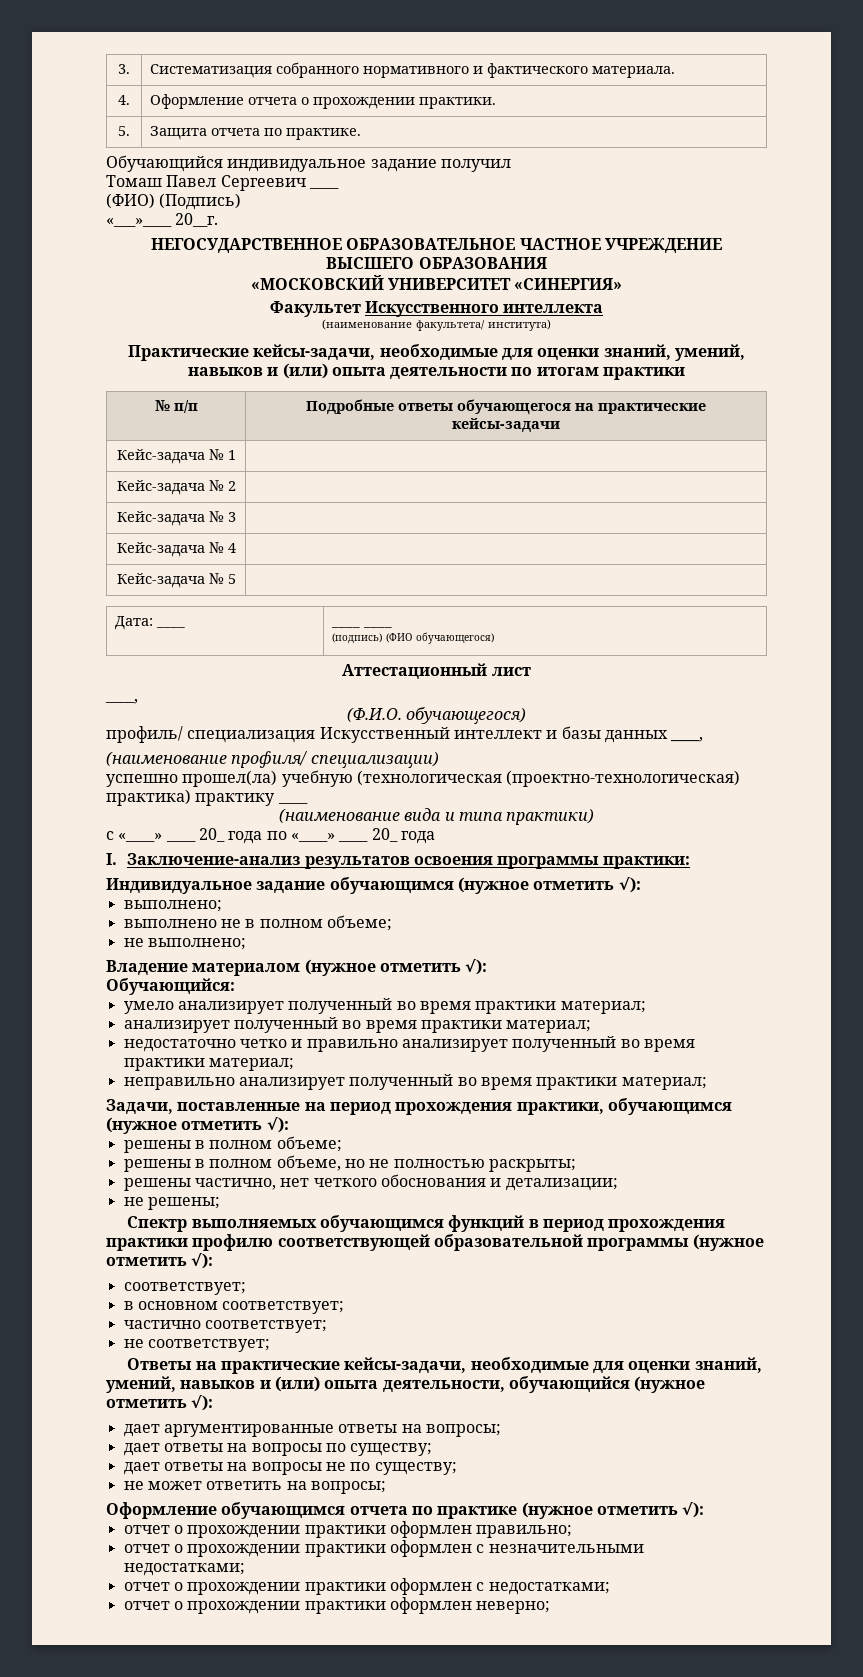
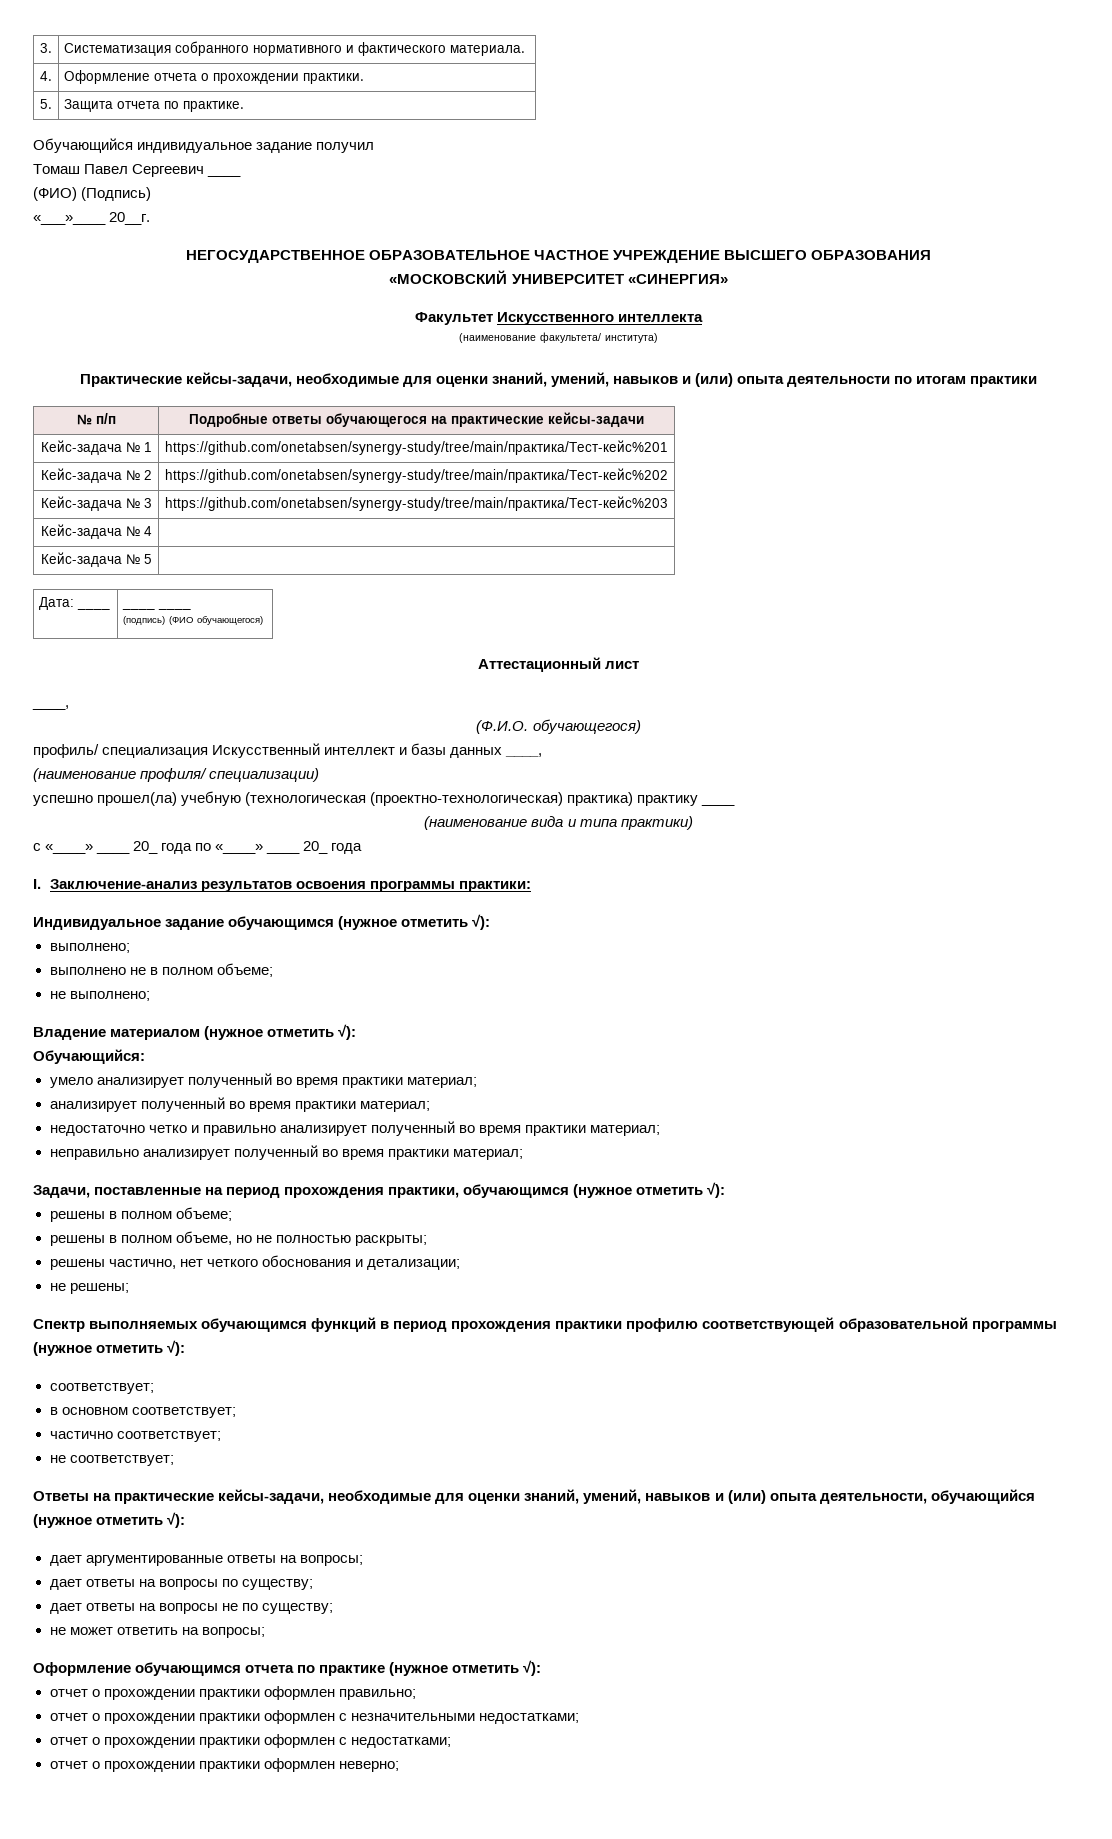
(236, 455) none -> [165,440,668,455] https://github.com/onetabsen/synergy-study/tree/main/практика/Тест-кейс%201
(236, 486) none -> [165,468,668,483] https://github.com/onetabsen/synergy-study/tree/main/практика/Тест-кейс%202
(236, 517) none -> [165,496,668,511] https://github.com/onetabsen/synergy-study/tree/main/практика/Тест-кейс%203

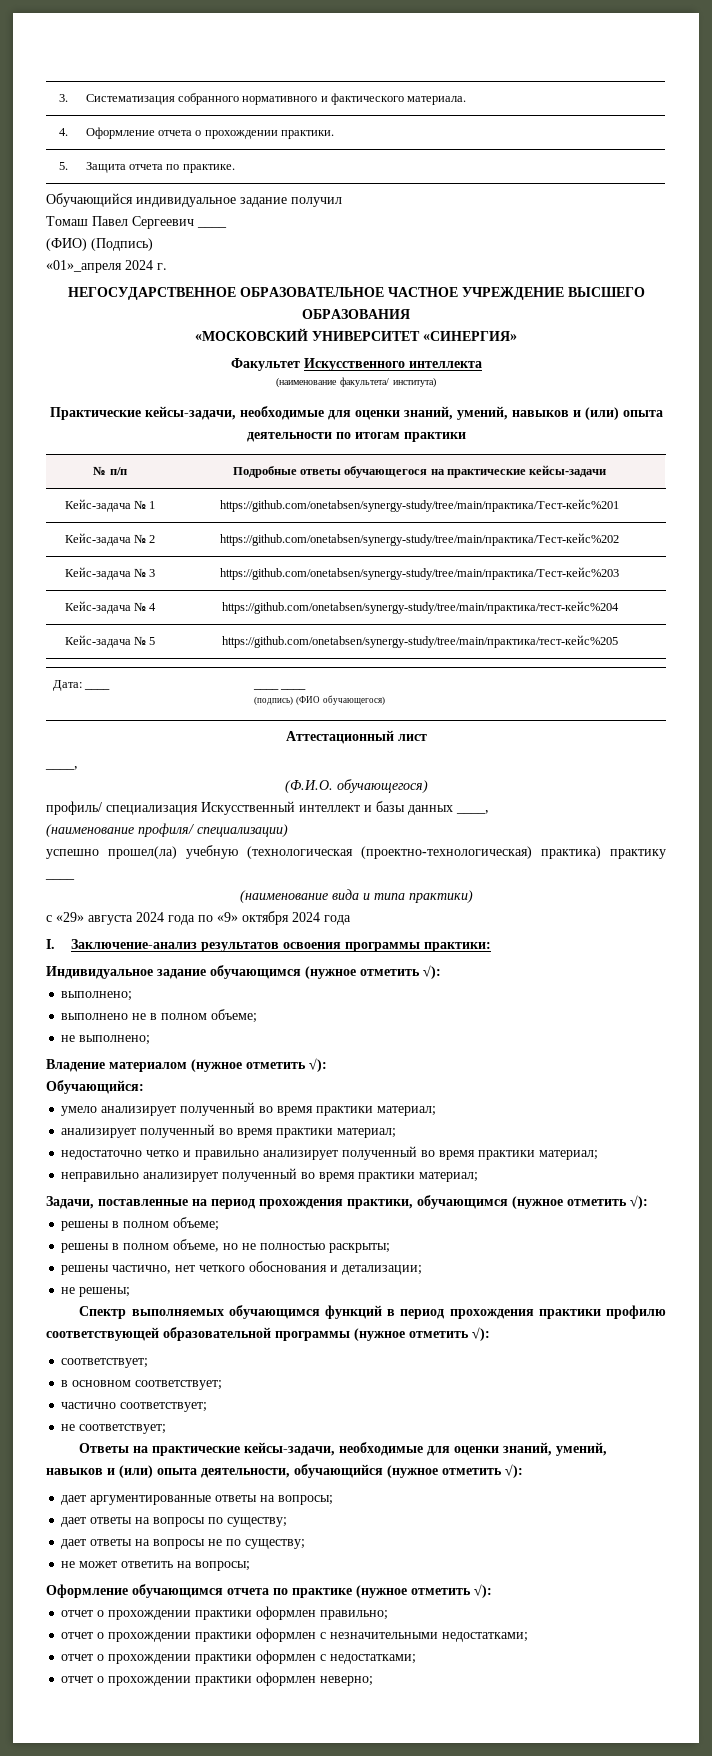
[33,212,151,225] «___»____ 20__г. -> [46,260,167,273] «01»_апреля 2024 г.
(152, 531) none -> [221,601,619,614] https://github.com/onetabsen/synergy-study/tree/main/практика/тест-кейс%204
(152, 559) none -> [221,635,618,648] https://github.com/onetabsen/synergy-study/tree/main/практика/тест-кейс%205
[45,841,329,854] «____» ____ 20_ года по «____» ____ 20_ -> [56,911,320,925] «29» августа 2024 года по «9» октября 2024

